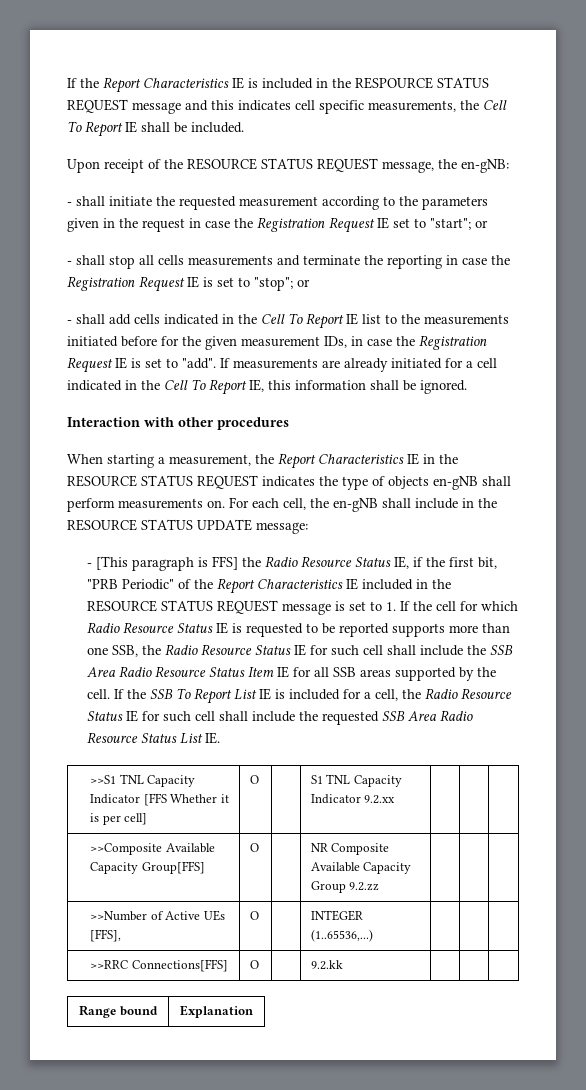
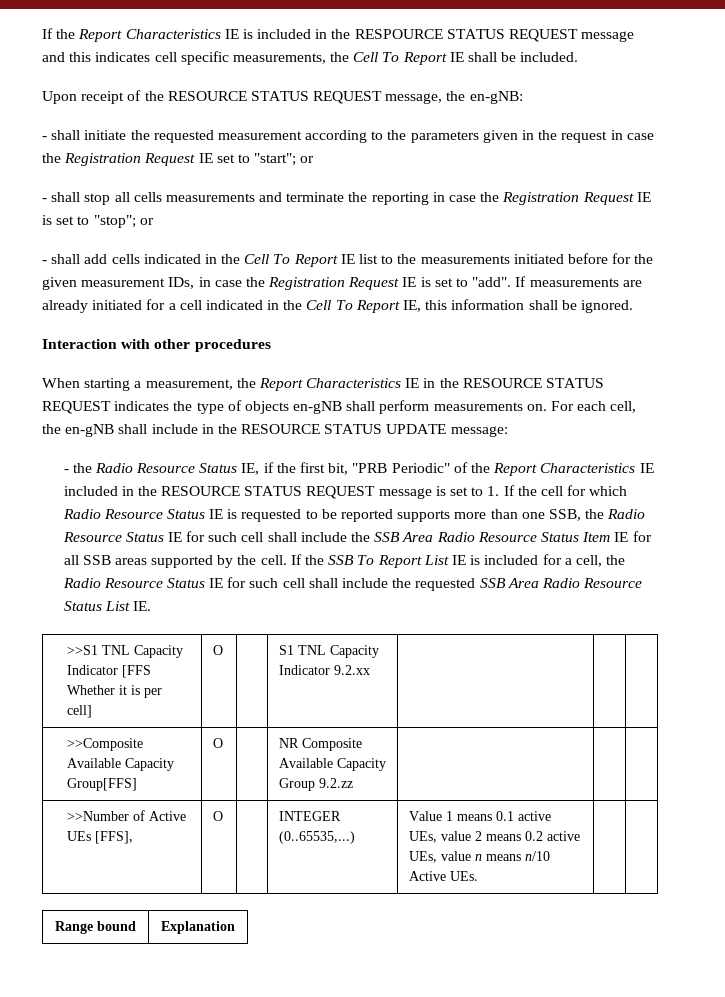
[96,556,239,571] [This paragraph is FFS] -> (69, 471) none
[310,929,373,942] [90,959,228,972] [249,960,259,969] [310,960,343,970] (1..65536,...) | | | // >>RRC Connections[FFS] | O | | 9.2.kk | -> [278,831,355,844] [408,811,551,821] [408,831,580,843] [408,851,550,863] [408,871,478,881] (0..65535,...) | Value 1 means 0.1 active UEs, value 2 means 0.2 active UEs, value n means n/10 Active UEs.

